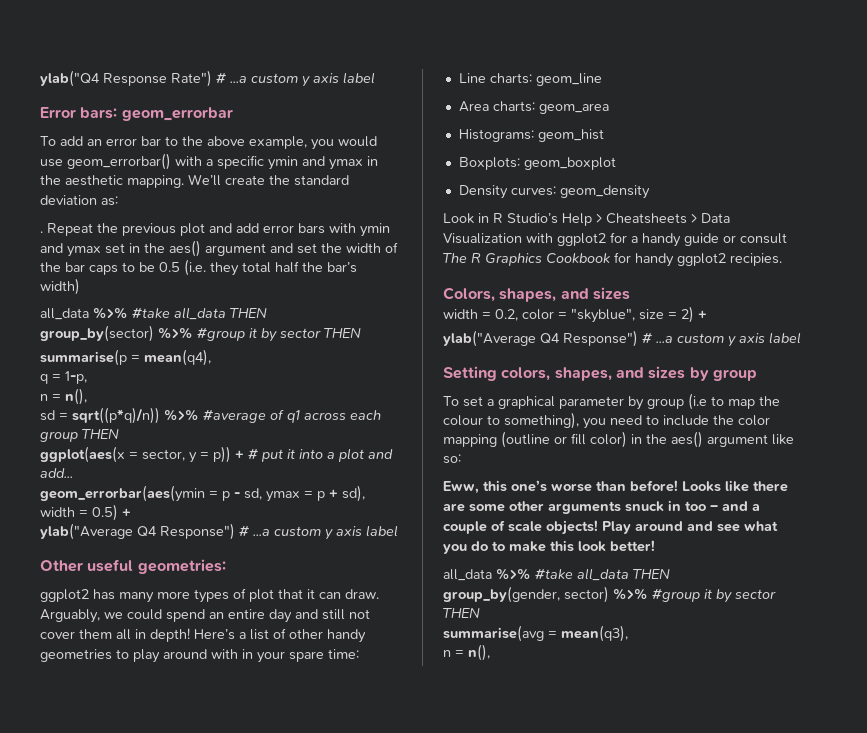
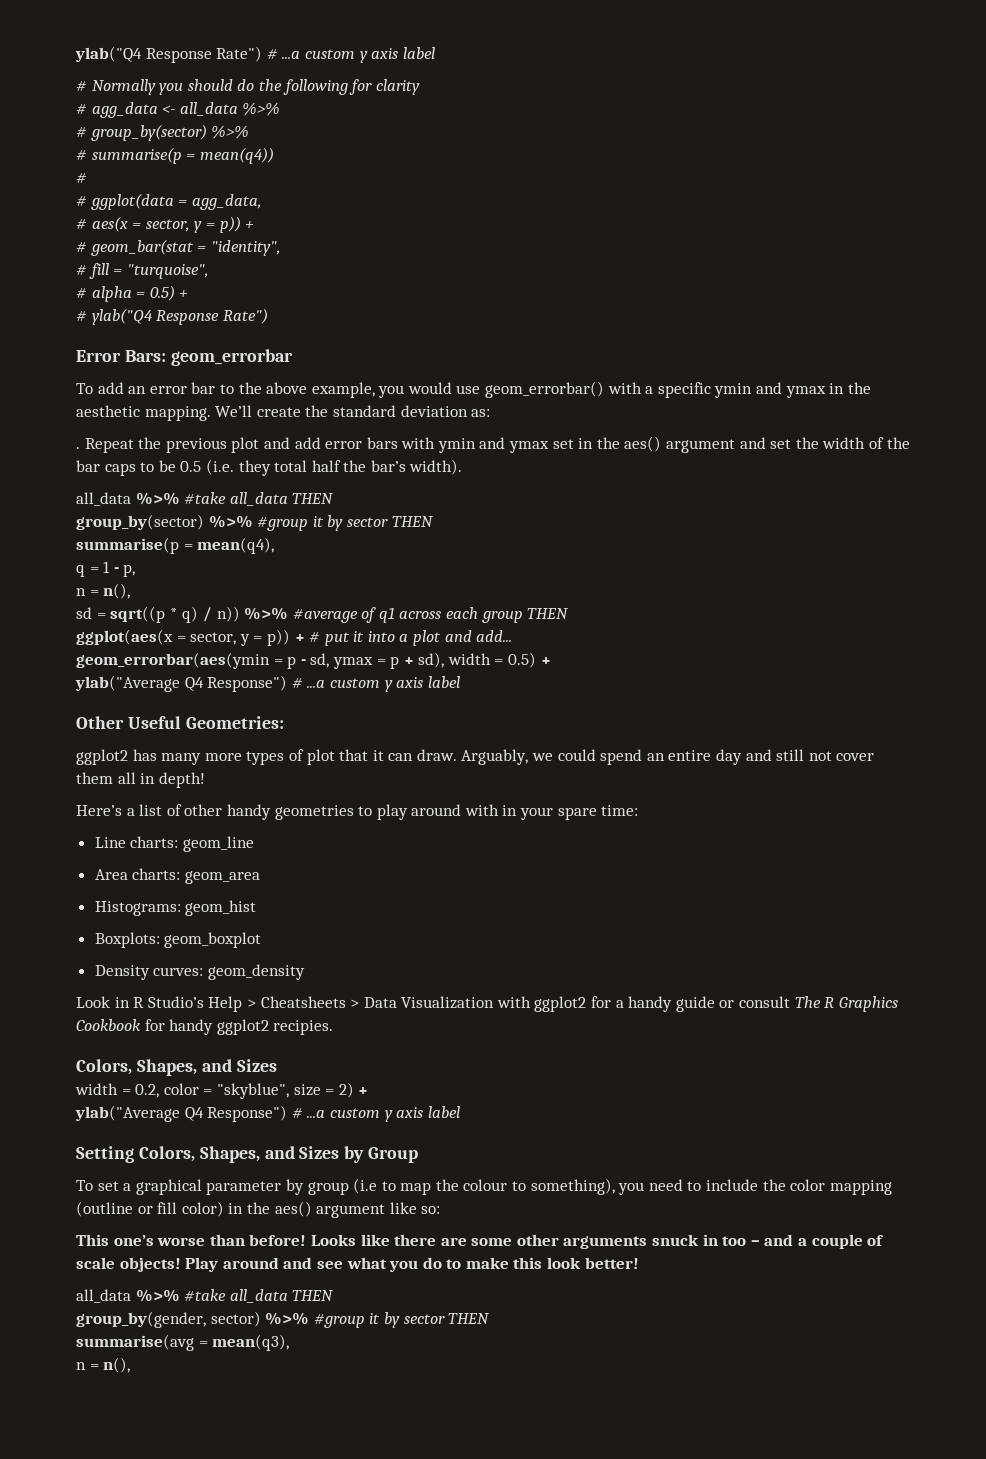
(375, 78) none -> [76,79,420,95] [76,102,281,118] [76,124,250,141] [76,147,274,164] [76,173,87,183] [76,193,262,210] [76,216,255,233] [76,239,281,256] [76,263,209,279] [76,285,189,302] [76,308,268,325] // # Normally you should do the following for clarity // # agg_data <- all_data %>% // # group_by(sector) %>% // # summarise(p = mean(q4)) // # // # ggplot(data = agg_data, // # aes(x = sector, y = p)) + // # geom_bar(stat = "identity", // # fill = "turquoise", // # alpha = 0.5) + // # ylab("Q4 Response Rate")
[80,107,118,119] bars: -> [124,350,166,362] Bars:
[40,278,80,295] width) -> [409,459,463,475] width).
[65,371,87,384] 1-p, -> [103,561,136,577] 1 - p,
[72,407,160,424] sqrt((p*q)/n)) -> [110,606,240,623] sqrt((p * q) / n))
[87,559,226,574] useful geometries: -> [127,716,284,729] Useful Geometries:
(190, 635) none -> (205, 780) //
[499,287,630,302] shapes, and sizes -> [136,1059,277,1076] Shapes, and Sizes
[501,366,757,381] colors, shapes, and sizes by group -> [138,1146,419,1163] Colors, Shapes, and Sizes by Group
[443,480,507,494] Eww, this -> [76,1234,109,1246] This

